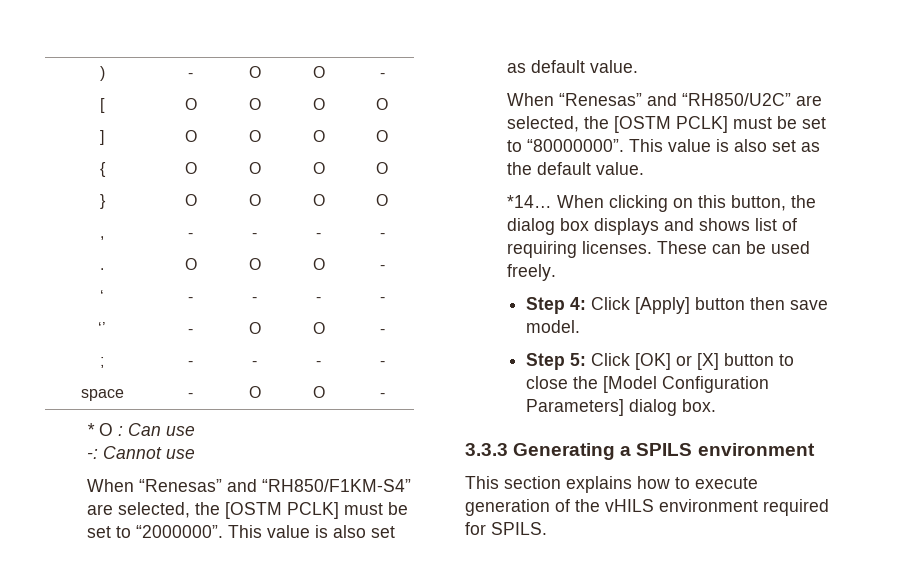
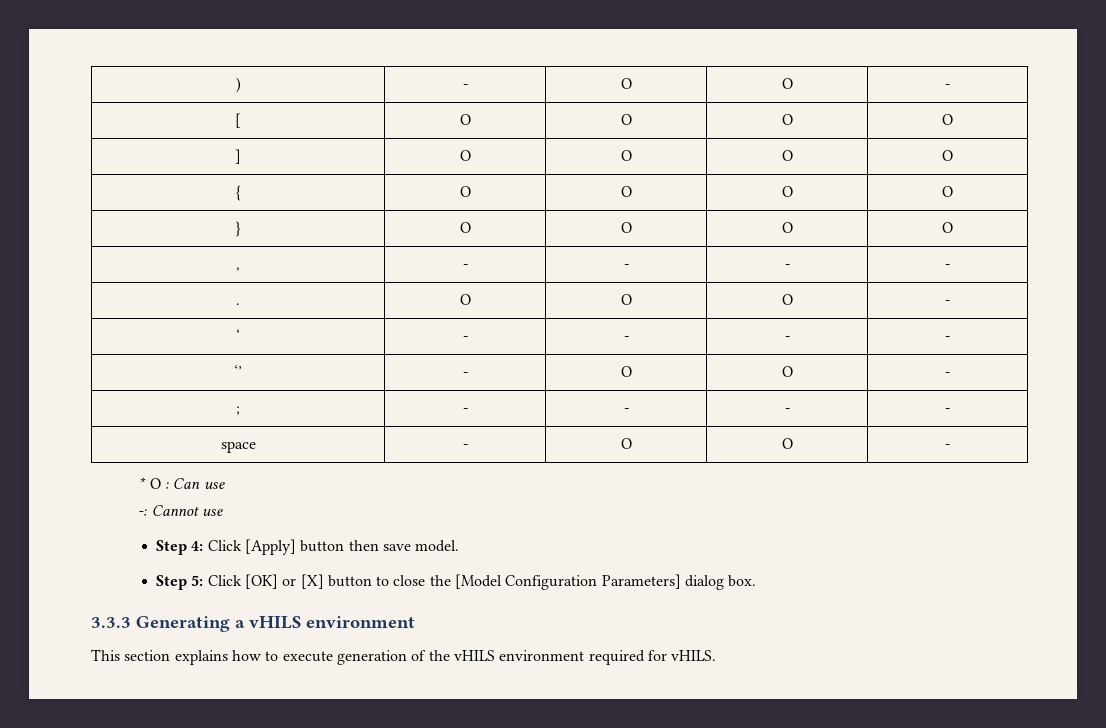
[86,479,411,492] [86,502,408,519] [86,525,395,538] [506,60,638,73] [506,93,822,106] [506,116,826,133] [506,139,820,152] [506,162,644,175] [506,195,816,212] [506,218,797,235] [506,241,810,258] [506,264,556,281] // When “Renesas” and “RH850/F1KM-S4” are selected, the [OSTM PCLK] must be set to “2000000”. This value is also set as default value. // When “Renesas” and “RH850/U2C” are selected, the [OSTM PCLK] must be set to “80000000”. This value is also set as the default value. // *14… When clicking on this button, the dialog box displays and shows list of requiring licenses. These can be used freely. -> (223, 512) none
[636,443,693,456] SPILS -> [249,616,301,629] vHILS
[491,522,547,535] SPILS. -> [671,650,717,661] vHILS.

